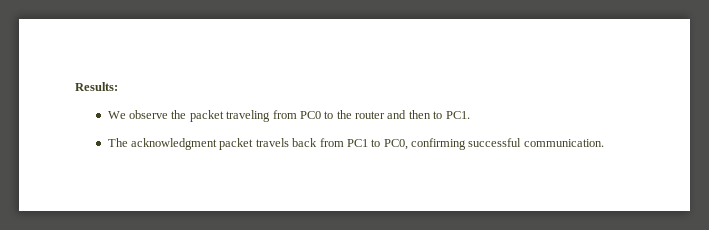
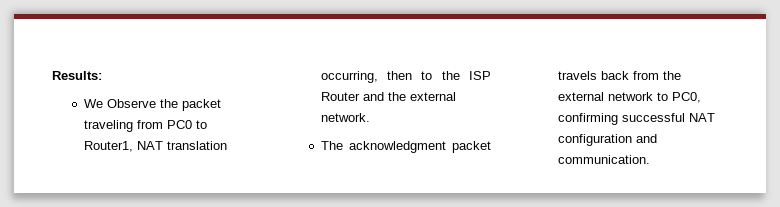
[129,110,169,119] observe -> [106,99,156,108] Observe
[336,110,470,119] the router and then to PC1. -> [83,141,227,152] [320,71,491,83] [320,92,456,101] [320,113,370,122] Router1, NAT translation occurring, then to the ISP Router and the external network.
[346,139,368,147] PC1 -> [662,71,681,80] [557,92,653,101] the external network
(522, 142) none -> [688,113,715,122] [557,134,657,146] NAT configuration and

